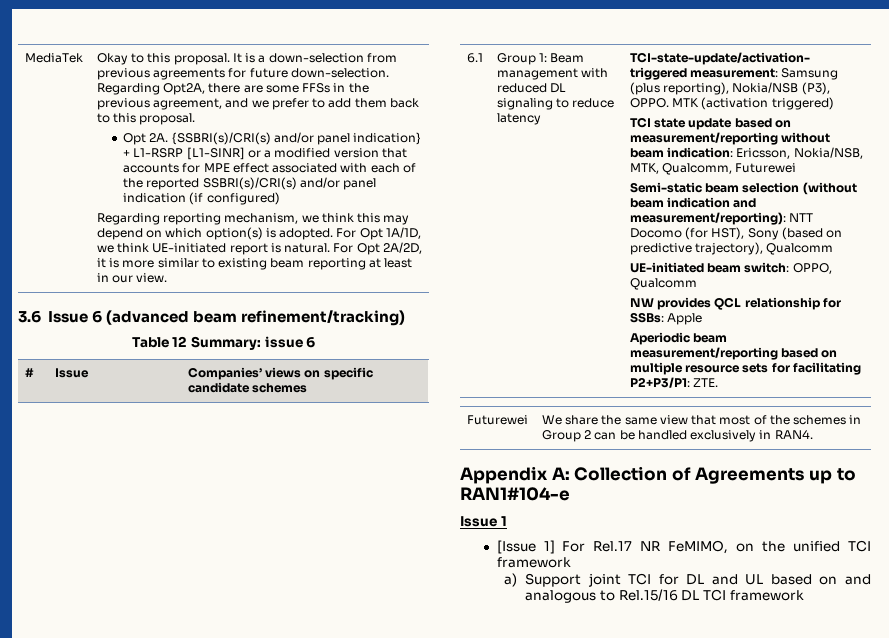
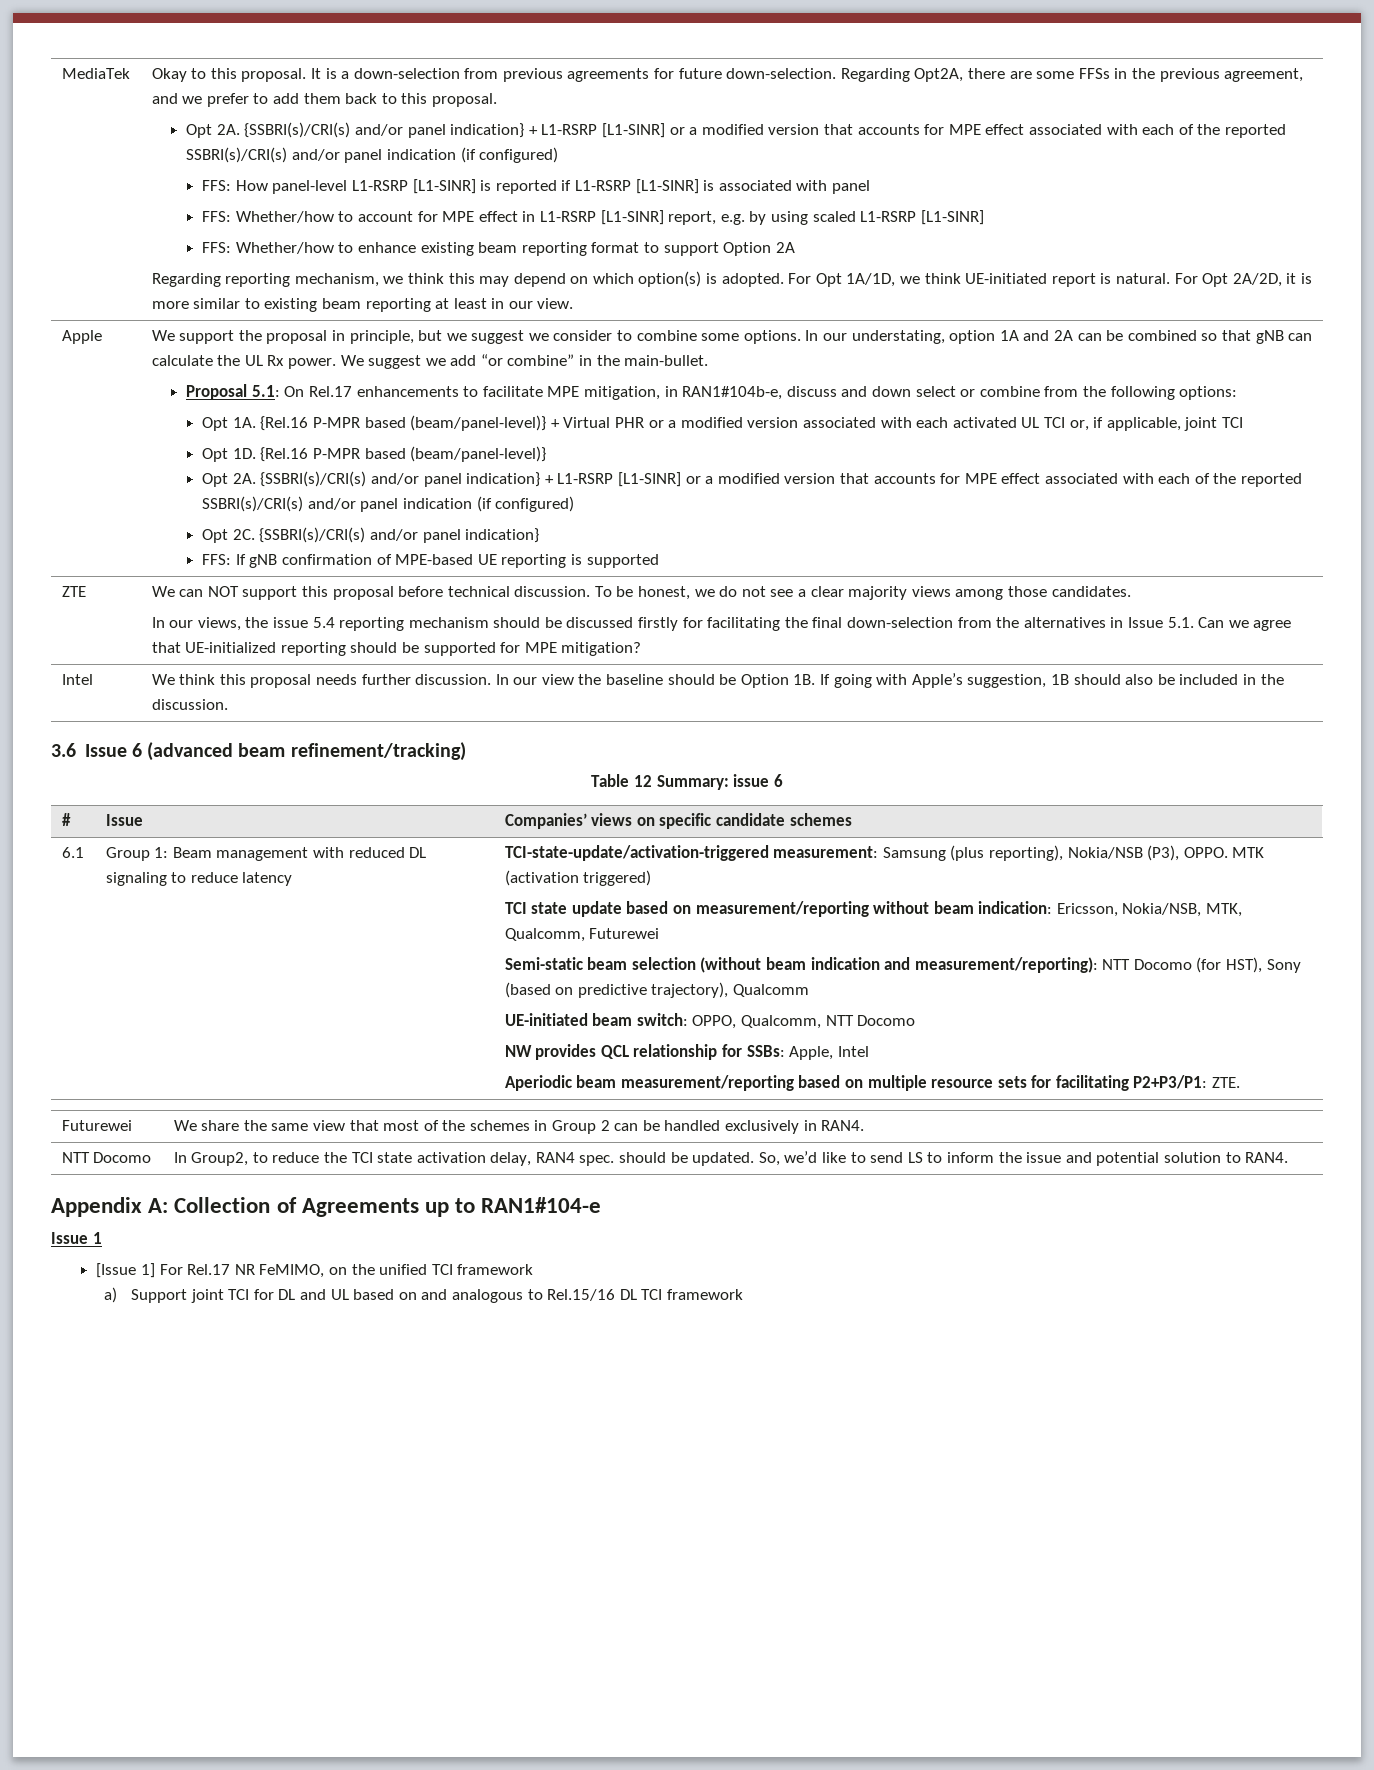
(280, 198) none -> [202,179,870,194] [202,210,984,225] [202,242,795,256] // FFS: How panel-level L1-RSRP [L1-SINR] is reported if L1-RSRP [L1-SINR] is associated with panel // FFS: Whether/how to account for MPE effect in L1-RSRP [L1-SINR] report, e.g. by using scaled L1-RSRP [L1-SINR] // FFS: Whether/how to enhance existing beam reporting format to support Option 2A
(168, 278) none -> [61,330,102,344] [151,330,1313,344] [151,354,709,369] [186,384,1238,400] [202,415,1243,431] [202,446,547,462] [202,471,1302,487] [202,496,575,512] [202,527,540,543] [202,554,659,568] [61,586,86,597] [151,586,1131,600] [151,617,1292,631] [151,642,642,656] [61,674,93,685] [151,673,1284,688] [151,699,228,710] // Apple | We support the proposal in principle, but we suggest we consider to combine some options. In our understating, option 1A and 2A can be combined so that gNB can calculate the UL Rx power. We suggest we add “or combine” in the main-bullet. // Proposal 5.1: On Rel.17 enhancements to facilitate MPE mitigation, in RAN1#104b-e, discuss and down select or combine from the following options: // Opt 1A. {Rel.16 P-MPR based (beam/panel-level)} + Virtual PHR or a modified version associated with each activated UL TCI or, if applicable, joint TCI // Opt 1D. {Rel.16 P-MPR based (beam/panel-level)} // Opt 2A. {SSBRI(s)/CRI(s) and/or panel indication} + L1-RSRP [L1-SINR] or a modified version that accounts for MPE effect associated with each of the reported SSBRI(s)/CRI(s) and/or panel indication (if configured) // Opt 2C. {SSBRI(s)/CRI(s) and/or panel indication} // FFS: If gNB confirmation of MPE-based UE reporting is supported // ZTE | We can NOT support this proposal before technical discussion. To be honest, we do not see a clear majority views among those candidates. // In our views, the issue 5.4 reporting mechanism should be discussed firstly for facilitating the final down-selection from the alternatives in Issue 5.1. Can we agree that UE-initialized reporting should be supported for MPE mitigation? // Intel | We think this proposal needs further discussion. In our view the baseline should be Option 1B. If going with Apple’s suggestion, 1B should also be included in the discussion.
[629,278,697,290] Qualcomm -> [740,1015,916,1029] Qualcomm, NTT Docomo
[667,313,703,325] Apple -> [789,1046,869,1060] Apple, Intel
(813, 434) none -> [61,1152,152,1163] [173,1151,1289,1166] // NTT Docomo | In Group2, to reduce the TCI state activation delay, RAN4 spec. should be updated. So, we’d like to send LS to inform the issue and potential solution to RAN4.

